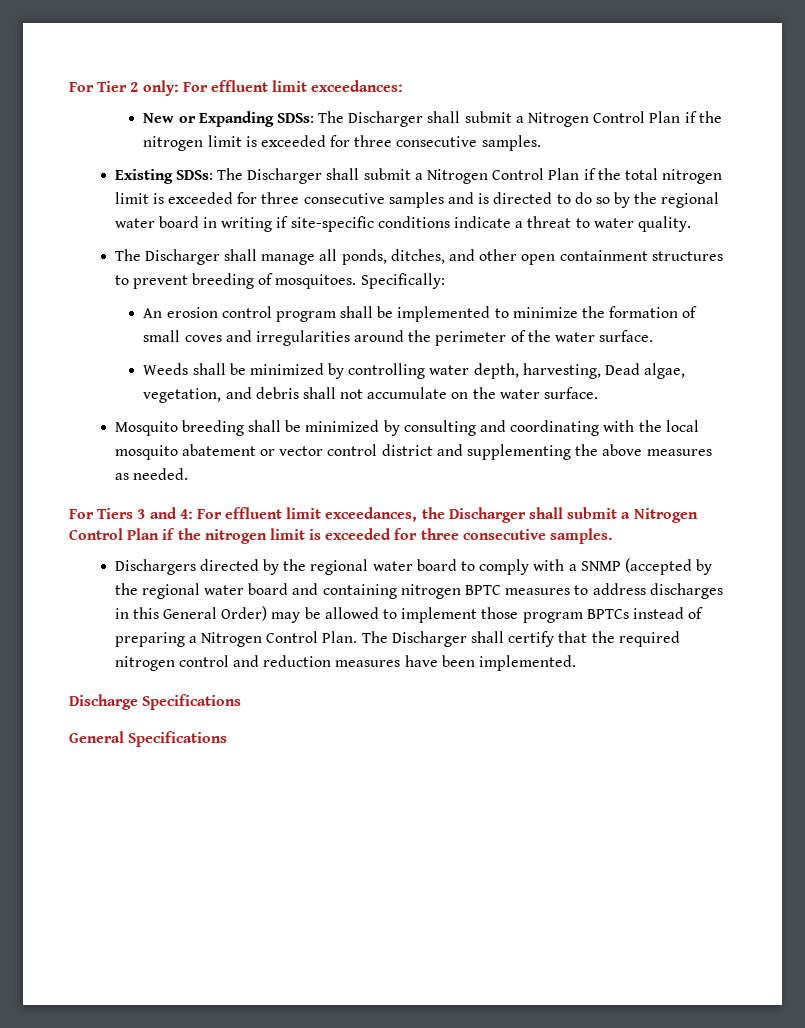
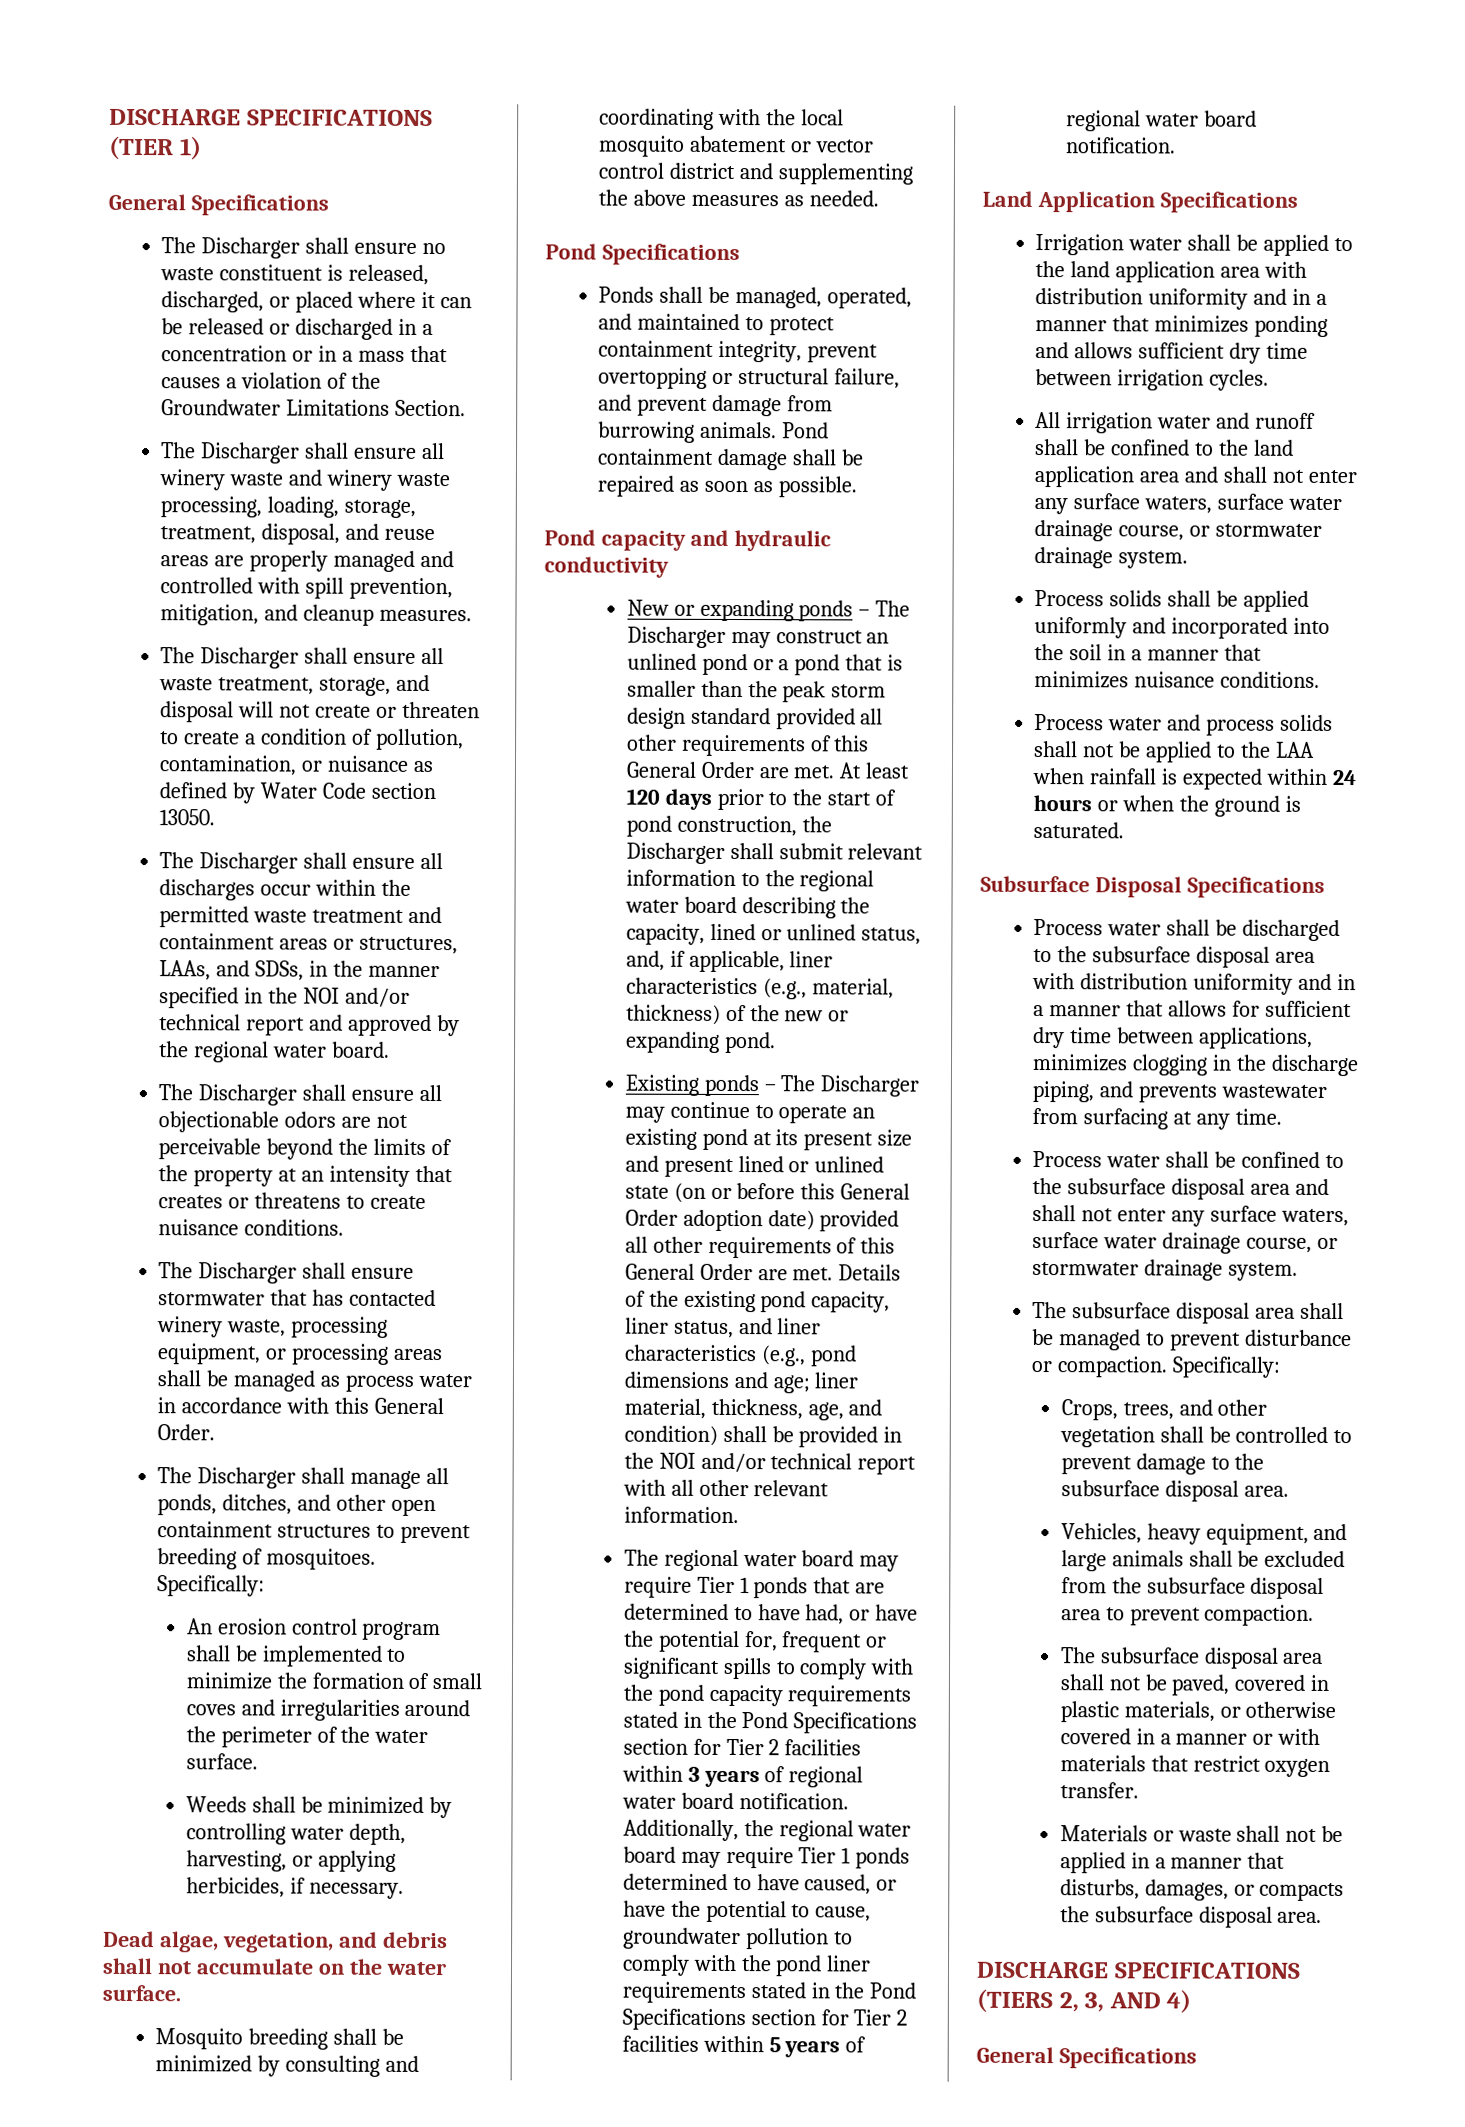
[69,80,404,96] [143,111,722,127] [143,135,541,151] [114,168,723,184] [114,192,720,208] [114,216,691,232] For Tier 2 only: For effluent limit exceedances: // New or Expanding SDSs: The Discharger shall submit a Nitrogen Control Plan if the nitrogen limit is exceeded for three consecutive samples. // Existing SDSs: The Discharger shall submit a Nitrogen Control Plan if the total nitrogen limit is exceeded for three consecutive samples and is directed to do so by the regional water board in writing if site-specific conditions indicate a threat to water quality. -> [109,108,433,126] [108,135,202,161] [108,193,329,216] [161,237,447,259] [160,264,430,285] [161,291,473,313] [161,318,434,340] [161,345,449,363] [161,372,382,389] [161,399,467,417] [161,442,446,464] [159,469,451,491] [160,496,417,518] [160,523,436,545] [160,550,455,572] [160,577,454,600] [160,604,473,626] [160,647,445,669] [159,674,431,696] [160,701,481,723] [160,728,465,751] [159,755,435,776] [159,782,437,804] [159,809,216,826] [159,852,444,874] [159,879,412,901] [159,906,443,928] [159,933,459,955] [159,960,441,981] [159,987,411,1009] [159,1014,461,1037] [159,1041,391,1063] [158,1084,443,1106] [158,1111,409,1133] [158,1138,453,1160] [158,1165,454,1187] [158,1192,427,1209] [158,1219,345,1236] [158,1262,415,1284] [158,1289,437,1307] [157,1316,389,1338] [158,1343,444,1365] [157,1370,473,1392] [157,1397,445,1415] [157,1424,216,1441] DISCHARGE SPECIFICATIONS (TIER 1) // General Specifications // The Discharger shall ensure no waste constituent is released, discharged, or placed where it can be released or discharged in a concentration or in a mass that causes a violation of the Groundwater Limitations Section. // The Discharger shall ensure all winery waste and winery waste processing, loading, storage, treatment, disposal, and reuse areas are properly managed and controlled with spill prevention, mitigation, and cleanup measures. // The Discharger shall ensure all waste treatment, storage, and disposal will not create or threaten to create a condition of pollution, contamination, or nuisance as defined by Water Code section 13050. // The Discharger shall ensure all discharges occur within the permitted waste treatment and containment areas or structures, LAAs, and SDSs, in the manner specified in the NOI and/or technical report and approved by the regional water board. // The Discharger shall ensure all objectionable odors are not perceivable beyond the limits of the property at an intensity that creates or threatens to create nuisance conditions. // The Discharger shall ensure stormwater that has contacted winery waste, processing equipment, or processing areas shall be managed as process water in accordance with this General Order.
(601, 371) none -> [291,1850,396,1872] [185,1877,404,1899] or applying herbicides, if necessary. //
[69,507,698,523] [69,528,614,544] [114,558,713,575] [114,583,723,599] [114,606,704,623] [114,631,680,647] [114,655,576,671] [69,694,242,710] For Tiers 3 and 4: For effluent limit exceedances, the Discharger shall submit a Nitrogen Control Plan if the nitrogen limit is exceeded for three consecutive samples. // Dischargers directed by the regional water board to comply with a SNMP (accepted by the regional water board and containing nitrogen BPTC measures to address discharges in this General Order) may be allowed to implement those program BPTCs instead of preparing a Nitrogen Control Plan. The Discharger shall certify that the required nitrogen control and reduction measures have been implemented. // Discharge Specifications -> [545,243,740,266] [598,286,913,309] [598,313,836,336] [598,340,879,363] [598,367,901,389] [598,394,834,417] [598,421,830,443] [597,448,865,471] [597,475,858,498] [544,529,831,552] [544,556,669,578] [626,599,911,622] [626,626,890,649] [626,653,904,676] [626,680,887,703] [626,707,884,730] [626,734,870,757] [625,761,910,779] [625,788,897,811] [625,815,832,837] [625,842,924,864] [625,869,875,892] [624,896,871,919] [625,923,922,945] [625,950,834,973] [625,977,894,1000] [625,1004,850,1025] [625,1031,776,1054] [624,1074,920,1097] [624,1101,876,1124] [624,1128,913,1151] [624,1155,885,1178] [624,1182,911,1203] [624,1209,900,1232] [624,1236,896,1259] [624,1263,902,1281] [624,1290,891,1313] [624,1317,822,1339] [624,1344,857,1367] [623,1371,859,1394] [623,1398,883,1421] [623,1425,903,1448] [623,1452,917,1475] [622,1479,830,1497] [623,1506,739,1524] [623,1549,900,1572] [623,1576,886,1599] [623,1603,919,1625] [623,1630,888,1653] [622,1657,915,1680] [622,1684,912,1707] [622,1711,918,1734] [622,1738,862,1756] [621,1765,864,1788] [621,1792,849,1810] [622,1819,912,1842] [622,1846,911,1869] [622,1873,898,1895] [622,1900,872,1923] [622,1927,853,1950] [621,1954,872,1977] [621,1981,917,2004] [621,2008,908,2031] [621,2035,867,2058] [1065,110,1257,132] [1065,137,1176,154] [982,190,1298,213] [1035,234,1354,256] [1035,261,1308,283] [1035,288,1328,310] [1035,315,1329,337] [1035,342,1309,364] [1035,369,1270,391] [1035,412,1317,434] [1035,438,1295,456] [1034,465,1358,488] [1034,493,1343,515] [1034,519,1323,542] [1034,546,1189,569] [1034,589,1310,612] [1034,616,1331,639] [1034,643,1263,661] [1034,670,1321,689] [1034,713,1334,736] [1034,740,1316,763] [1032,767,1357,790] [1033,794,1302,817] [1033,821,1125,839] [980,875,1325,898] [1033,918,1341,942] [1033,946,1316,968] [1032,972,1357,995] [1033,1000,1353,1018] [1033,1026,1314,1049] [1032,1053,1360,1077] [1032,1080,1328,1103] [1032,1107,1283,1130] [1032,1150,1345,1169] [1032,1177,1330,1200] [1032,1204,1350,1227] [1032,1231,1339,1254] [1032,1259,1299,1281] [1032,1301,1345,1324] [1032,1328,1353,1351] [1031,1356,1282,1378] [1060,1399,1268,1421] [1059,1426,1353,1448] [1060,1453,1265,1475] [1060,1480,1289,1502] [1060,1523,1348,1545] [1060,1550,1346,1572] [1060,1577,1325,1599] [1060,1604,1315,1626] [1060,1647,1324,1669] [1059,1674,1330,1696] [1059,1701,1337,1723] [1059,1728,1321,1745] [1059,1755,1331,1777] [1059,1782,1139,1799] [1059,1825,1344,1843] [1059,1852,1286,1874] [1059,1879,1345,1902] [1059,1906,1323,1928] [976,1961,1301,1979] [976,1988,1192,2014] Pond Specifications // Ponds shall be managed, operated, and maintained to protect containment integrity, prevent overtopping or structural failure, and prevent damage from burrowing animals. Pond containment damage shall be repaired as soon as possible. // Pond capacity and hydraulic conductivity // New or expanding ponds – The Discharger may construct an unlined pond or a pond that is smaller than the peak storm design standard provided all other requirements of this General Order are met. At least 120 days prior to the start of pond construction, the Discharger shall submit relevant information to the regional water board describing the capacity, lined or unlined status, and, if applicable, liner characteristics (e.g., material, thickness) of the new or expanding pond. // Existing ponds – The Discharger may continue to operate an existing pond at its present size and present lined or unlined state (on or before this General Order adoption date) provided all other requirements of this General Order are met. Details of the existing pond capacity, liner status, and liner characteristics (e.g., pond dimensions and age; liner material, thickness, age, and condition) shall be provided in the NOI and/or technical report with all other relevant information. // The regional water board may require Tier 1 ponds that are determined to have had, or have the potential for, frequent or significant spills to comply with the pond capacity requirements stated in the Pond Specifications section for Tier 2 facilities within 3 years of regional water board notification. Additionally, the regional water board may require Tier 1 ponds determined to have caused, or have the potential to cause, groundwater pollution to comply with the pond liner requirements stated in the Pond Specifications section for Tier 2 facilities within 5 years of regional water board notification. // Land Application Specifications // Irrigation water shall be applied to the land application area with distribution uniformity and in a manner that minimizes ponding and allows sufficient dry time between irrigation cycles. // All irrigation water and runoff shall be confined to the land application area and shall not enter any surface waters, surface water drainage course, or stormwater drainage system. // Process solids shall be applied uniformly and incorporated into the soil in a manner that minimizes nuisance conditions. // Process water and process solids shall not be applied to the LAA when rainfall is expected within 24 hours or when the ground is saturated. // Subsurface Disposal Specifications // Process water shall be discharged to the subsurface disposal area with distribution uniformity and in a manner that allows for sufficient dry time between applications, minimizes clogging in the discharge piping, and prevents wastewater from surfacing at any time. // Process water shall be confined to the subsurface disposal area and shall not enter any surface waters, surface water drainage course, or stormwater drainage system. // The subsurface disposal area shall be managed to prevent disturbance or compaction. Specifically: // Crops, trees, and other vegetation shall be controlled to prevent damage to the subsurface disposal area. // Vehicles, heavy equipment, and large animals shall be excluded from the subsurface disposal area to prevent compaction. // The subsurface disposal area shall not be paved, covered in plastic materials, or otherwise covered in a manner or with materials that restrict oxygen transfer. // Materials or waste shall not be applied in a manner that disturbs, damages, or compacts the subsurface disposal area. // DISCHARGE SPECIFICATIONS (TIERS 2, 3, AND 4)

